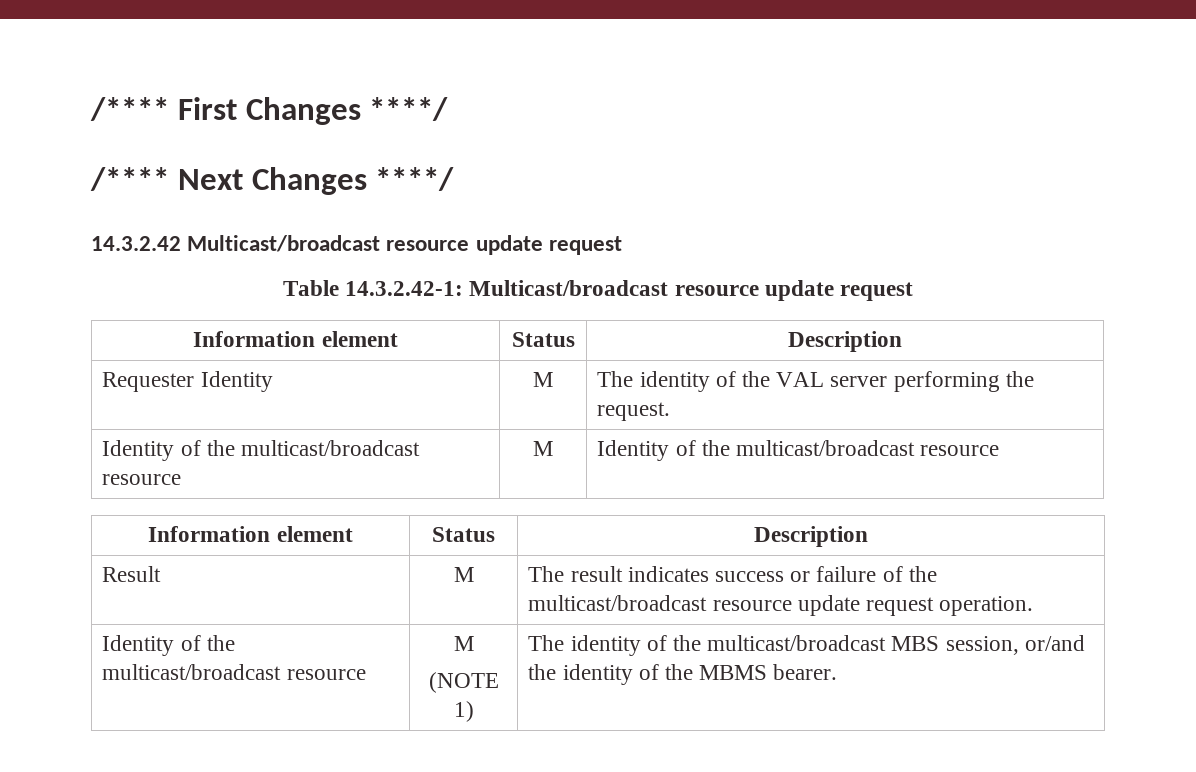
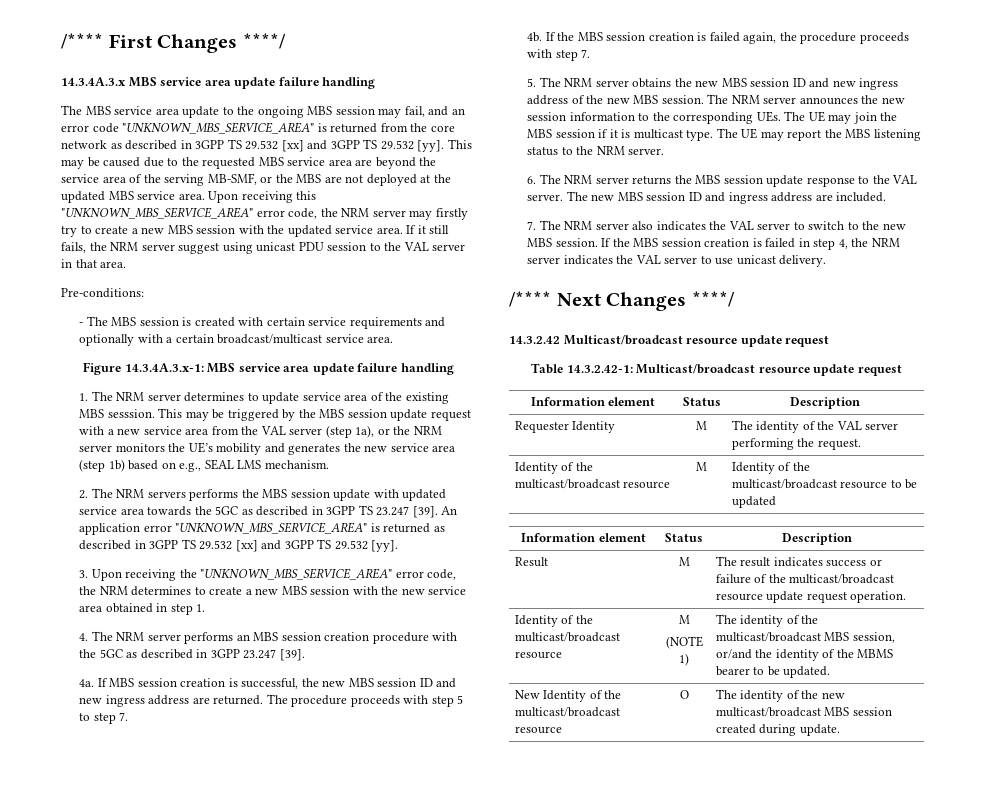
(449, 109) none -> [61,77,376,89] [61,105,465,118] [61,122,455,134] [61,139,472,152] [61,157,437,169] [61,173,451,186] [61,191,317,203] [61,207,468,220] [61,225,450,237] [61,242,466,254] [61,259,127,268] [61,288,144,298] [79,316,446,329] [79,334,394,346] [83,362,454,375] [79,391,449,404] [79,408,471,421] [79,425,442,438] [79,442,456,455] [79,459,329,472] [79,488,447,501] [79,505,458,518] [79,522,445,535] [79,539,399,552] [79,568,457,581] [79,586,467,596] [79,603,206,615] [79,631,458,644] [79,649,305,661] [79,678,457,689] [79,694,464,707] [79,712,129,724] [527,32,909,44] [527,49,591,61] [527,77,899,90] [527,94,905,105] [527,111,898,124] [527,128,921,141] [527,146,665,156] [527,174,918,187] [527,191,887,204] [527,220,906,231] [527,238,900,250] [527,255,827,267] // 14.3.4A.3.x MBS service area update failure handling // The MBS service area update to the ongoing MBS session may fail, and an error code "UNKNOWN_MBS_SERVICE_AREA" is returned from the core network as described in 3GPP TS 29.532 [xx] and 3GPP TS 29.532 [yy]. This may be caused due to the requested MBS service area are beyond the service area of the serving MB-SMF, or the MBS are not deployed at the updated MBS service area. Upon receiving this "UNKNOWN_MBS_SERVICE_AREA" error code, the NRM server may firstly try to create a new MBS session with the updated service area. If it still fails, the NRM server suggest using unicast PDU session to the VAL server in that area. // Pre-conditions: // - The MBS session is created with certain service requirements and optionally with a certain broadcast/multicast service area. // Figure 14.3.4A.3.x-1: MBS service area update failure handling // 1. The NRM server determines to update service area of the existing MBS sesssion. This may be triggered by the MBS session update request with a new service area from the VAL server (step 1a), or the NRM server monitors the UE’s mobility and generates the new service area (step 1b) based on e.g., SEAL LMS mechanism. // 2. The NRM servers performs the MBS session update with updated service area towards the 5GC as described in 3GPP TS 23.247 [39]. An application error "UNKNOWN_MBS_SERVICE_AREA" is returned as described in 3GPP TS 29.532 [xx] and 3GPP TS 29.532 [yy]. // 3. Upon receiving the "UNKNOWN_MBS_SERVICE_AREA" error code, the NRM determines to create a new MBS session with the new service area obtained in step 1. // 4. The NRM server performs an MBS session creation procedure with the 5GC as described in 3GPP 23.247 [39]. // 4a. If MBS session creation is successful, the new MBS session ID and new ingress address are returned. The procedure proceeds with step 5 to step 7. // 4b. If the MBS session creation is failed again, the procedure proceeds with step 7. // 5. The NRM server obtains the new MBS session ID and new ingress address of the new MBS session. The NRM server announces the new session information to the corresponding UEs. The UE may join the MBS session if it is multicast type. The UE may report the MBS listening status to the NRM server. // 6. The NRM server returns the MBS session update response to the VAL server. The new MBS session ID and ingress address are included. // 7. The NRM server also indicates the VAL server to switch to the new MBS session. If the MBS session creation is failed in step 4, the NRM server indicates the VAL server to use unicast delivery.
(1000, 450) none -> [890,479,918,489] [731,496,776,508] to be updated
[773,664,838,680] bearer. -> [715,666,831,678] [514,690,622,702] [514,707,620,717] [514,726,562,734] [679,690,689,699] [715,689,845,702] [715,707,892,717] [715,724,840,736] bearer to be updated. // New Identity of the multicast/broadcast resource | O | The identity of the new multicast/broadcast MBS session created during update.

